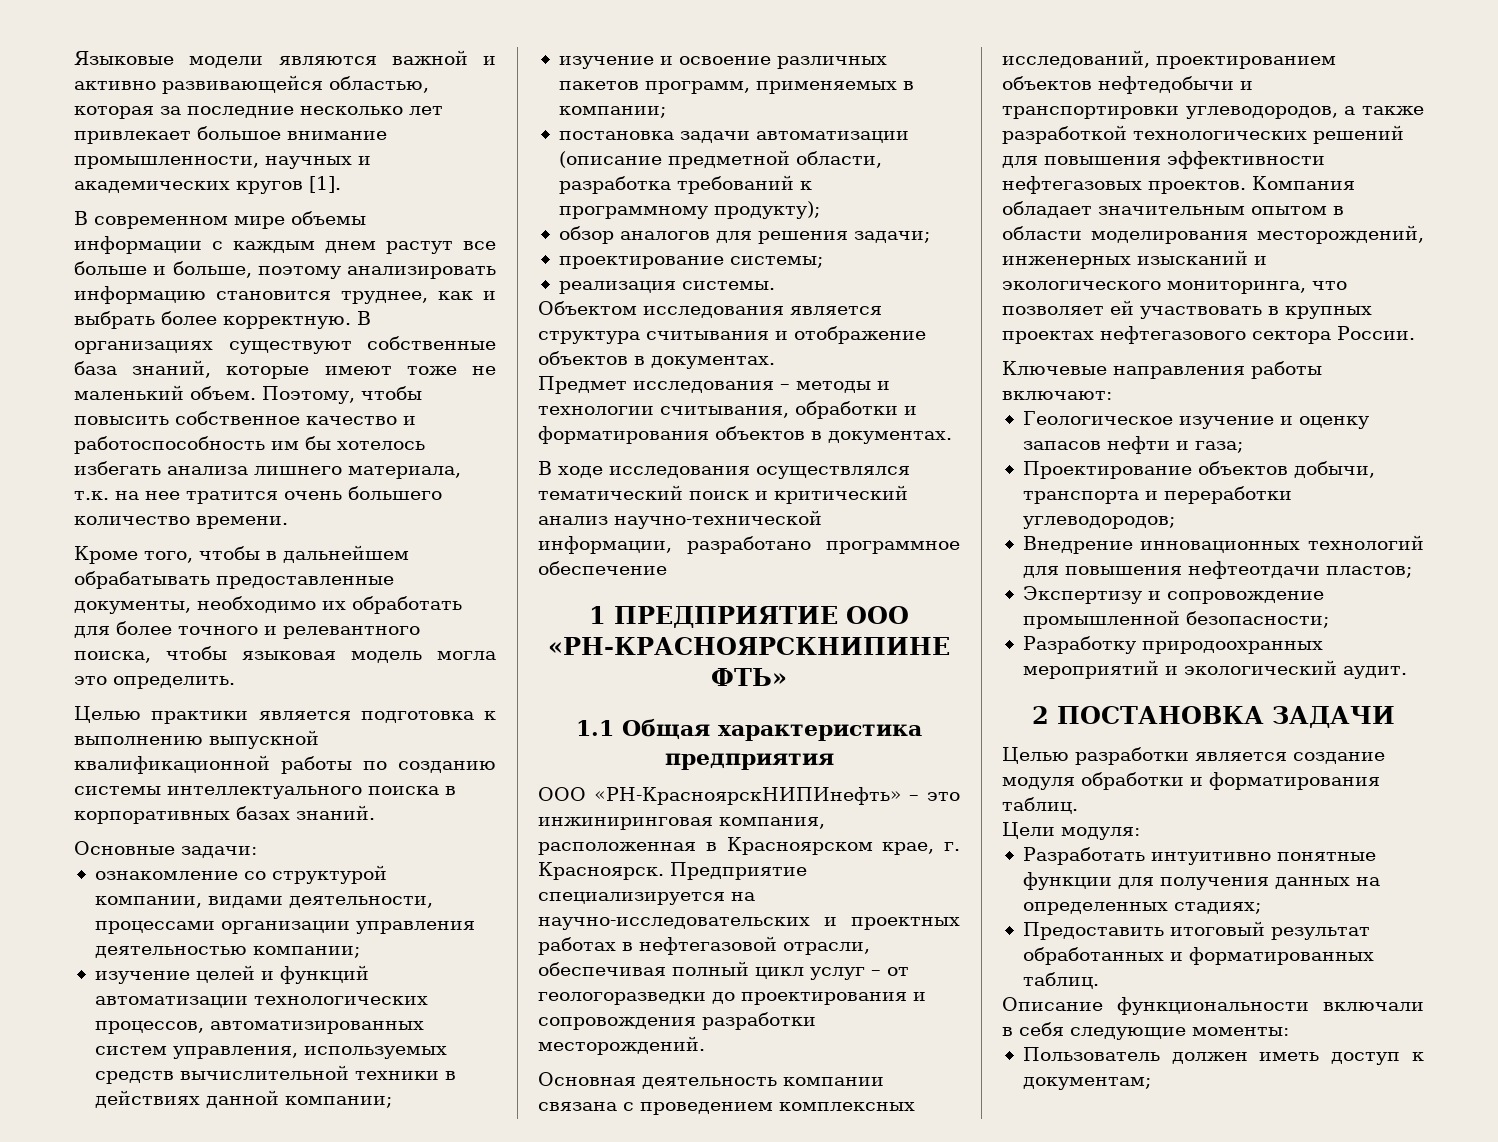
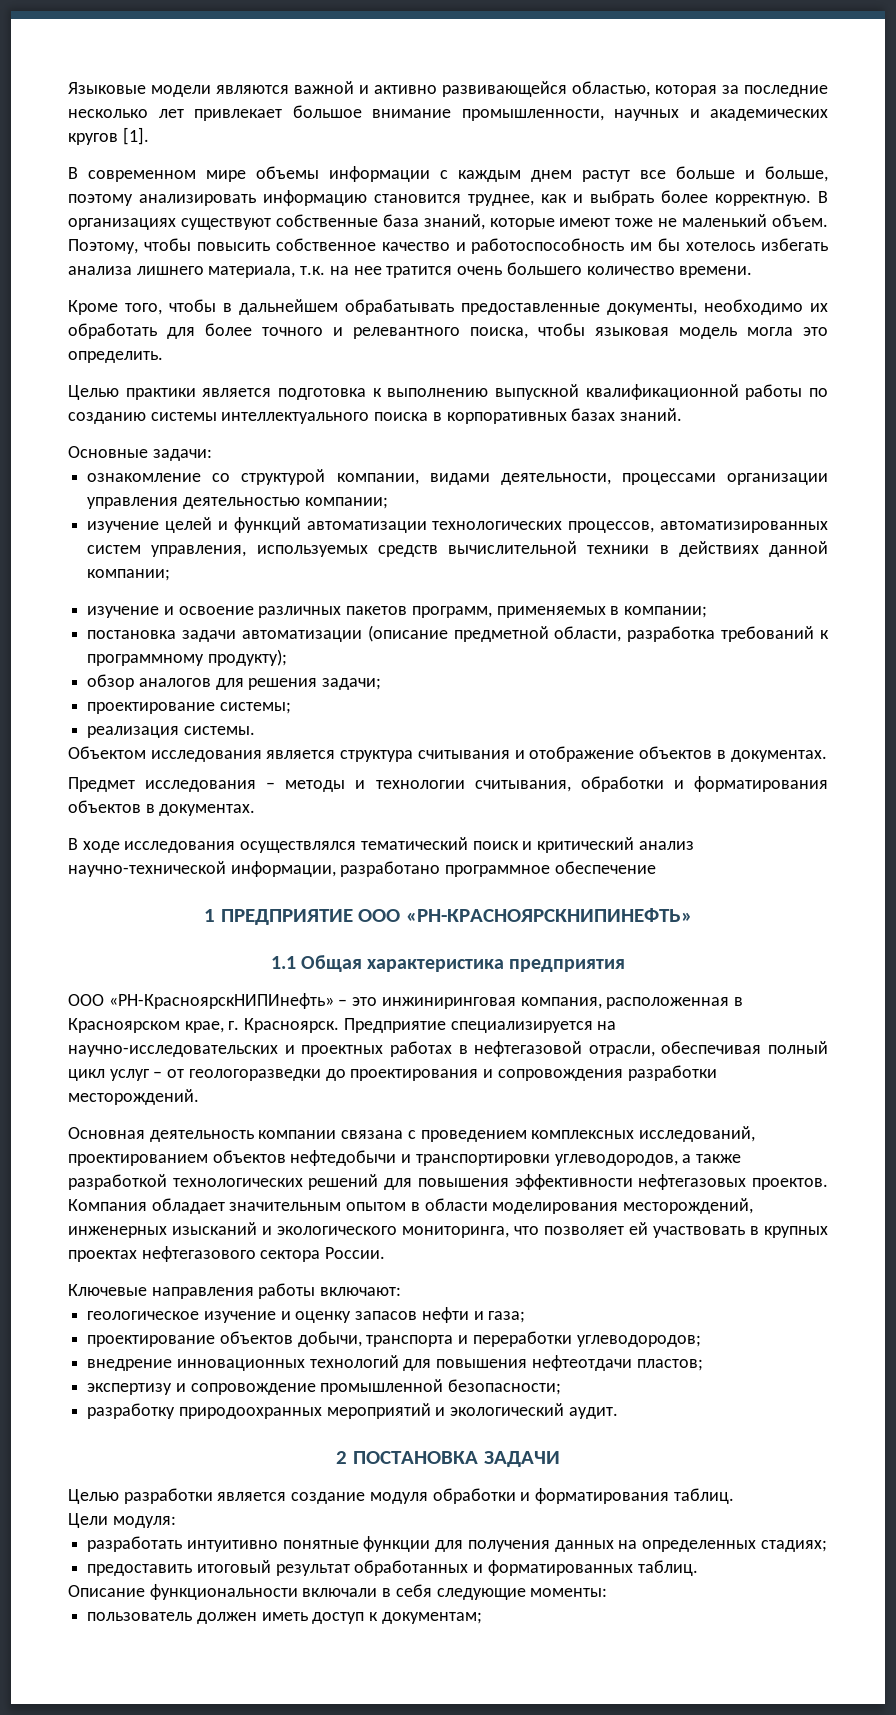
[1022,411,1173,425] Геологическое -> [87,1311,200,1320] геологическое
[1022,461,1192,479] Проектирование -> [87,1335,216,1347] проектирование
[1022,536,1133,554] Внедрение -> [87,1359,173,1371] внедрение
[1022,586,1142,604] Экспертизу -> [87,1383,173,1395] экспертизу
[1022,636,1136,654] Разработку -> [87,1403,176,1419] разработку
[1022,847,1145,865] Разработать -> [87,1536,183,1552] разработать
[1022,922,1164,940] Предоставить -> [87,1564,193,1576] предоставить
[1022,1047,1160,1061] Пользователь -> [87,1612,193,1621] пользователь

